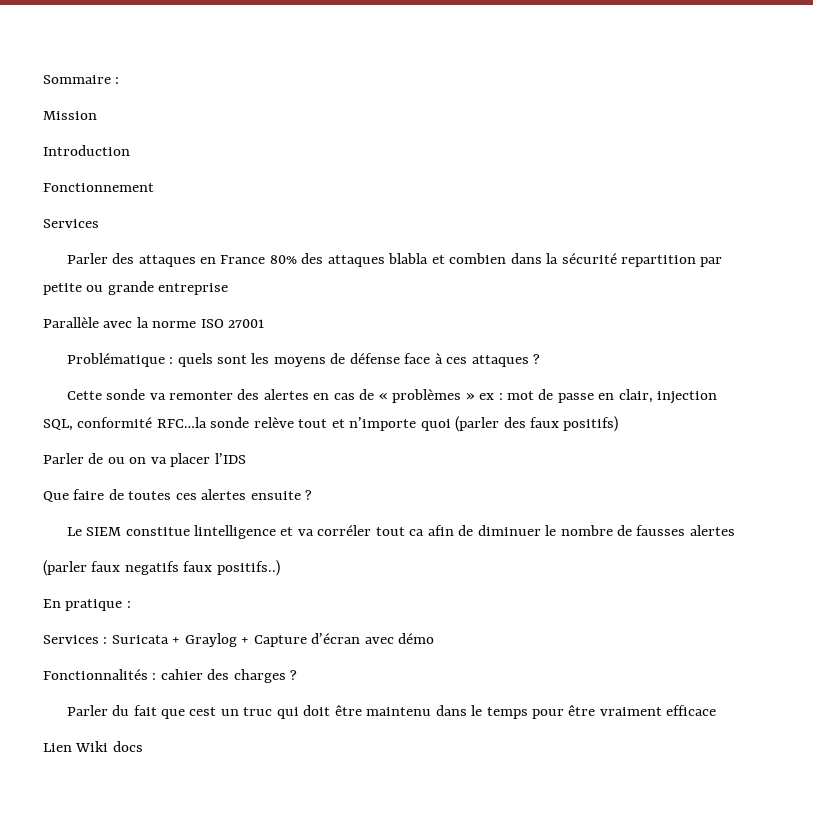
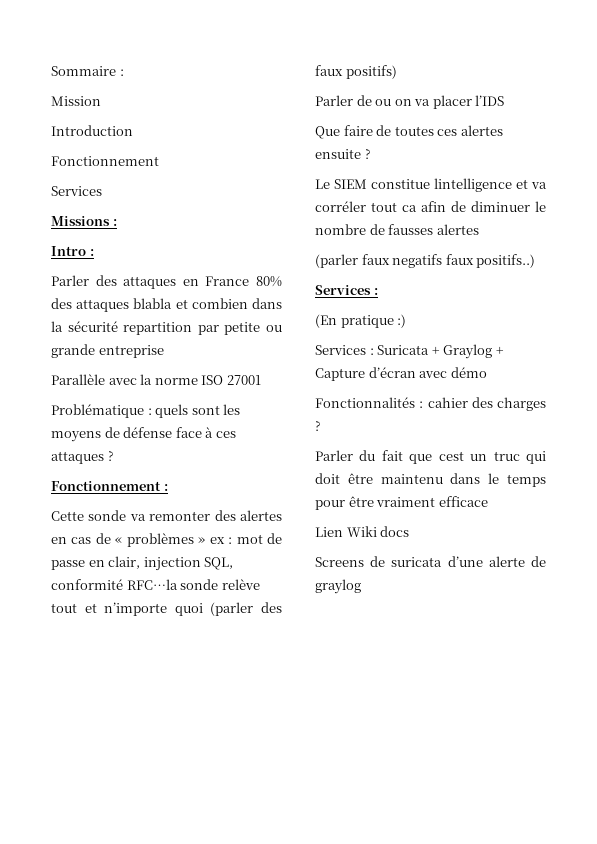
(99, 223) none -> [51,216,117,226] [51,246,94,256] // Missions : // Intro :
(541, 359) none -> [51,481,168,491] // Fonctionnement :
[43,599,131,611] En pratique : -> [315,285,378,295] [315,314,407,328] Services : // (En pratique :)
(143, 746) none -> [315,556,546,567] [315,579,361,594] // Screens de suricata d’une alerte de graylog

